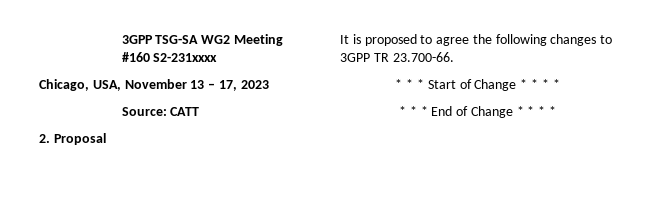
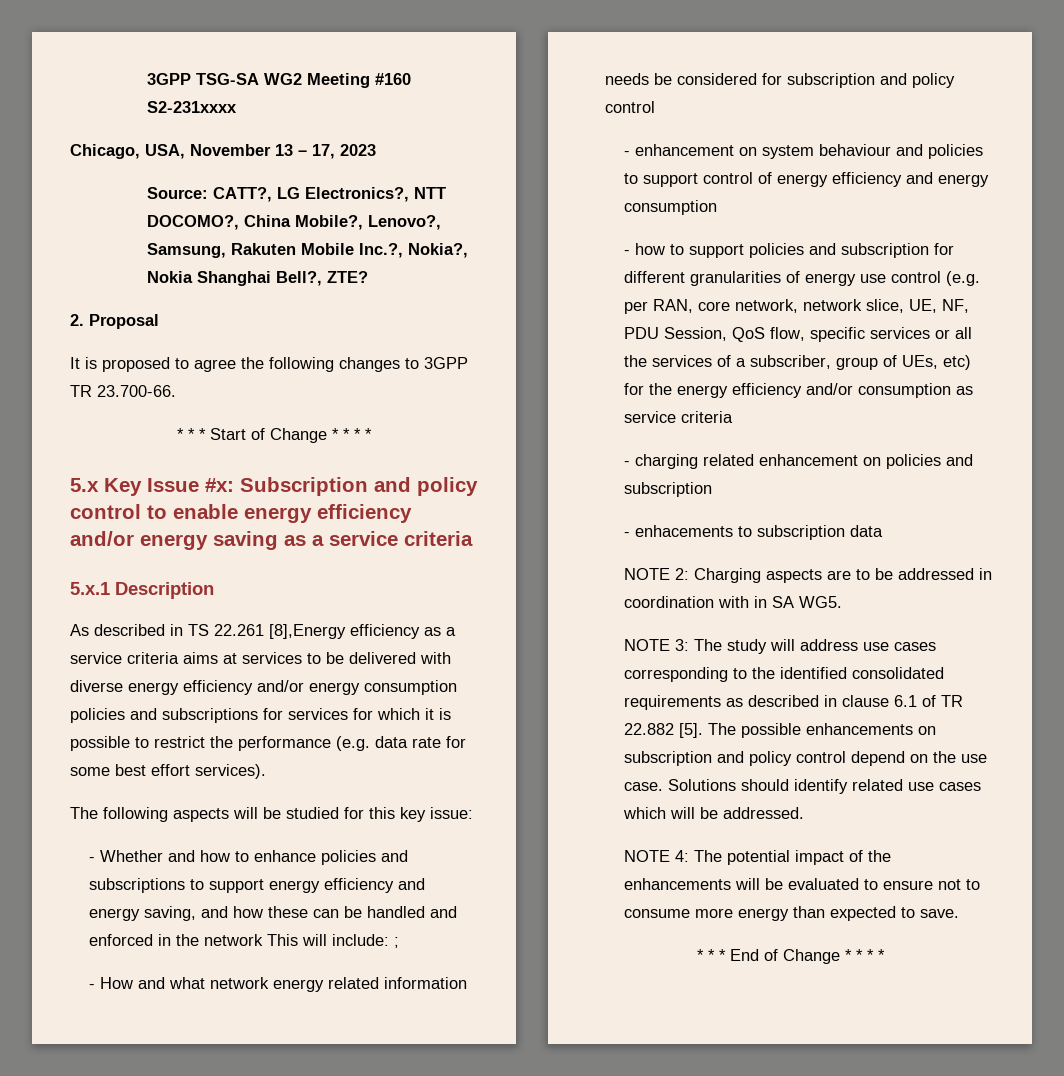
[170,107,200,116] CATT -> [212,187,446,202] [146,215,441,230] [146,243,468,258] [146,271,368,286] CATT?, LG Electronics?, NTT DOCOMO?, China Mobile?, Lenovo?, Samsung, Rakuten Mobile Inc.?, Nokia?, Nokia Shanghai Bell?, ZTE?
(560, 84) none -> [70,477,478,496] [70,504,412,523] [70,531,473,550] [70,582,214,599] [70,624,456,639] [70,652,451,664] [70,680,457,695] [70,708,451,723] [70,736,466,751] [70,764,266,779] [70,807,473,822] [89,850,409,865] [89,878,426,893] [89,906,458,921] [89,934,400,948] [89,977,468,992] [605,73,956,88] [605,101,656,113] [624,144,984,159] [624,172,990,187] [624,200,718,215] [624,243,955,258] [624,271,981,286] [624,299,970,314] [624,327,973,342] [624,355,972,370] [624,383,974,398] [624,411,734,423] [624,454,974,469] [624,482,713,497] [624,525,884,540] [624,568,993,583] [624,596,843,608] [624,639,937,654] [624,667,945,682] [624,695,964,710] [624,723,937,738] [624,751,988,766] [624,779,982,794] [623,807,805,819] [624,850,892,865] [624,878,981,890] [624,906,960,921] // 5.x Key Issue #x: Subscription and policy control to enable energy efficiency and/or energy saving as a service criteria // 5.x.1 Description // As described in TS 22.261 [8],Energy efficiency as a service criteria aims at services to be delivered with diverse energy efficiency and/or energy consumption policies and subscriptions for services for which it is possible to restrict the performance (e.g. data rate for some best effort services). // The following aspects will be studied for this key issue: // - Whether and how to enhance policies and subscriptions to support energy efficiency and energy saving, and how these can be handled and enforced in the network This will include: ; // - How and what network energy related information needs be considered for subscription and policy control // - enhancement on system behaviour and policies to support control of energy efficiency and energy consumption // - how to support policies and subscription for different granularities of energy use control (e.g. per RAN, core network, network slice, UE, NF, PDU Session, QoS flow, specific services or all the services of a subscriber, group of UEs, etc) for the energy efficiency and/or consumption as service criteria // - charging related enhancement on policies and subscription // - enhacements to subscription data // NOTE 2: Charging aspects are to be addressed in coordination with in SA WG5. // NOTE 3: The study will address use cases corresponding to the identified consolidated requirements as described in clause 6.1 of TR 22.882 [5]. The possible enhancements on subscription and policy control depend on the use case. Solutions should identify related use cases which will be addressed. // NOTE 4: The potential impact of the enhancements will be evaluated to ensure not to consume more energy than expected to save.

